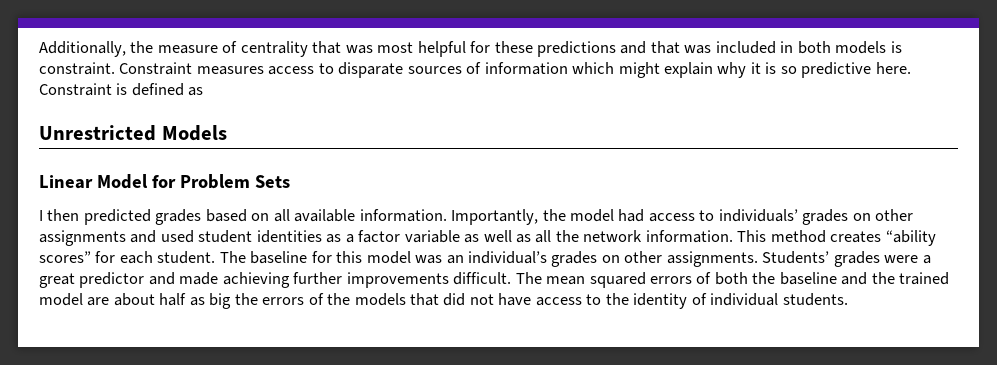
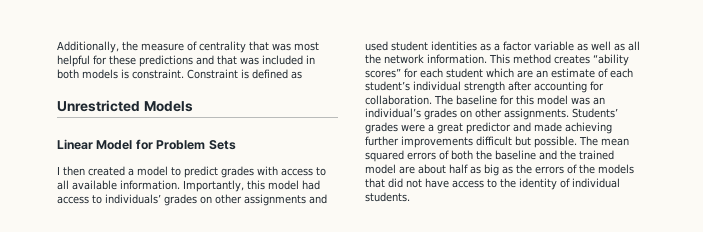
[196,62,911,78] [39,83,112,96] measures access to disparate sources of information which might explain why it is so predictive here. Constraint -> (238, 74) none
[83,209,270,225] predicted grades based on -> [88,166,326,178] created a model to predict grades with access to
[542,209,566,221] the -> [247,180,265,190] this
[157,251,216,264] student. -> [446,68,633,78] [365,81,604,93] [365,95,432,105] student which are an estimate of each student’s individual strength after accounting for collaboration.
[453,272,512,285] difficult. -> [476,136,577,148] difficult but possible.
(232, 301) none -> [502,166,513,174] as

